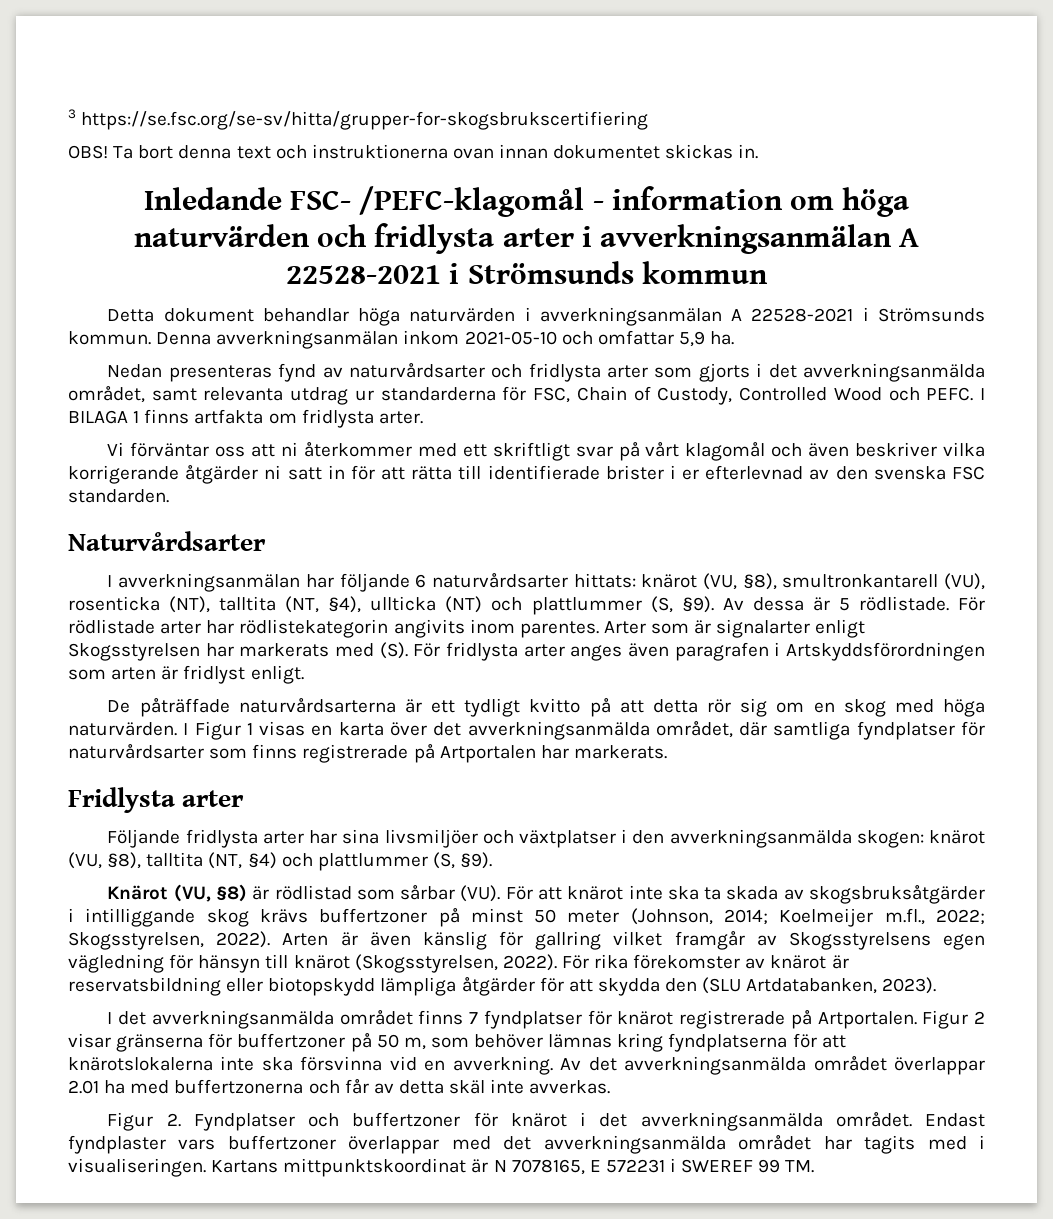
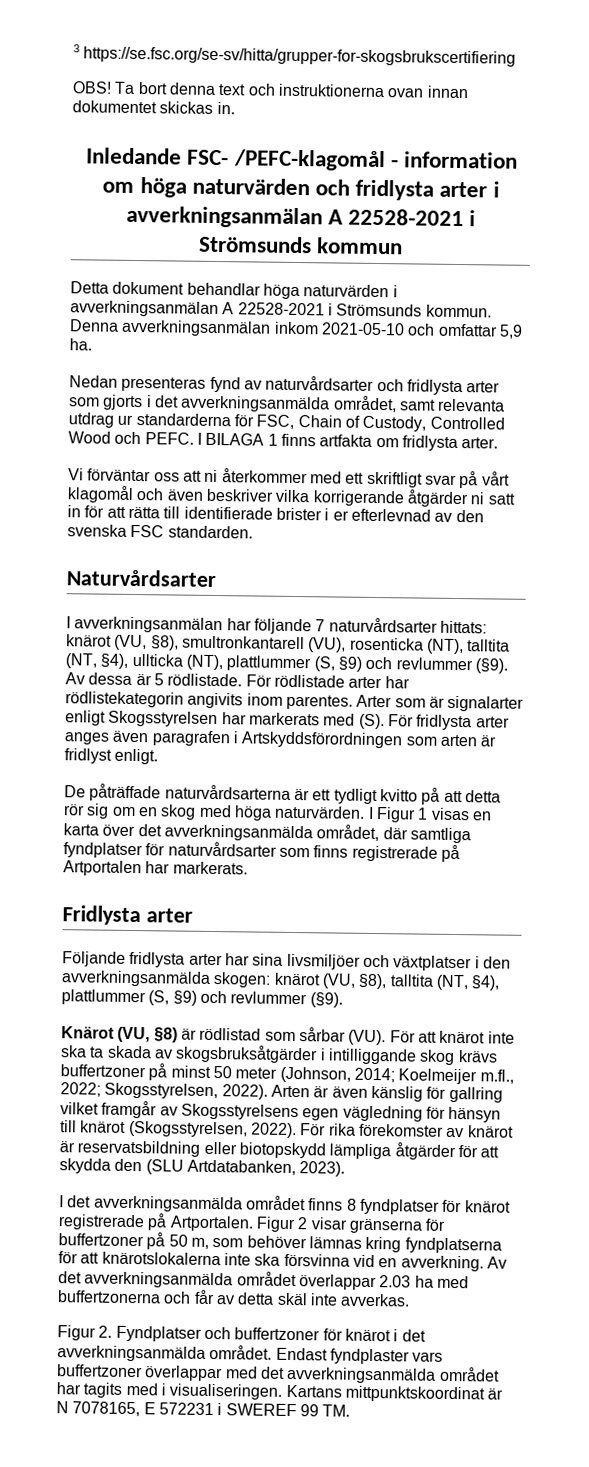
[415,574,427,588] 6 -> [315,619,326,632] 7
[445,596,714,615] (NT) och plattlummer (S, §9). -> [185,654,508,674] (NT), plattlummer (S, §9) och revlummer (§9).
[247,852,493,871] §4) och plattlummer (S, §9). -> [471,975,501,991] [61,989,343,1008] §4), plattlummer (S, §9) och revlummer (§9).
[469,1012,479,1024] 7 -> [346,1198,357,1211] 8
[68,1080,99,1094] 2.01 -> [379,1275,412,1288] 2.03

